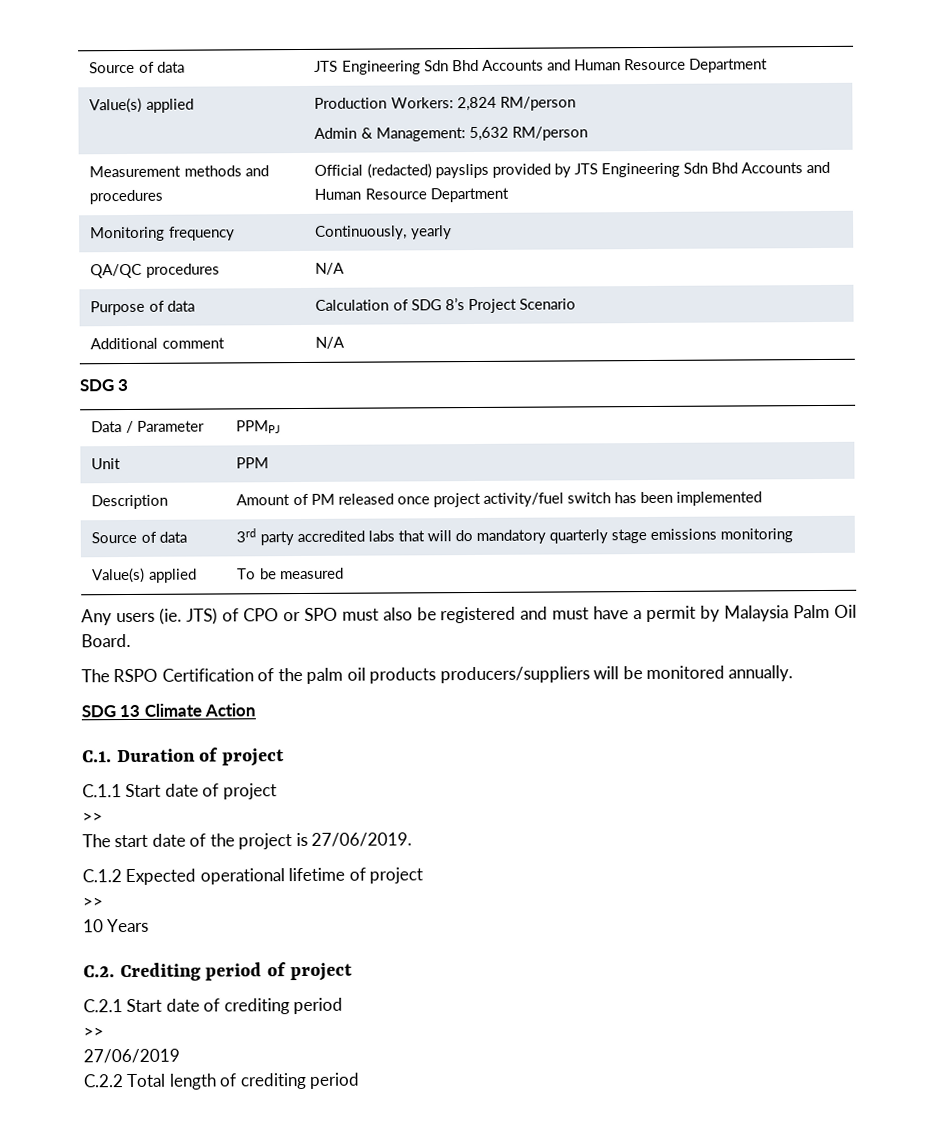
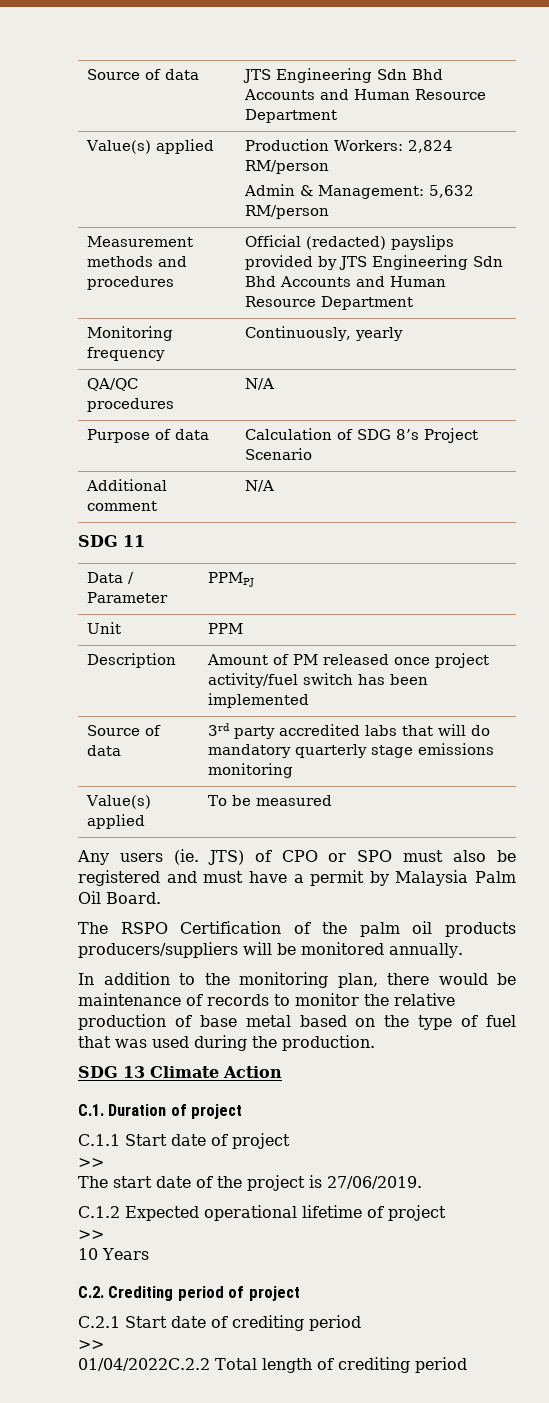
[117,378,130,392] 3 -> [123,535,145,547] 11
(794, 673) none -> [78,972,516,988] [78,993,455,1006] [78,1014,517,1030] [78,1035,375,1051] // In addition to the monitoring plan, there would be maintenance of records to monitor the relative production of base metal based on the type of fuel that was used during the production.
[83,1048,180,1064] [83,1074,124,1088] 27/06/2019 // C.2.2 -> [78,1358,210,1371] 01/04/2022C.2.2

